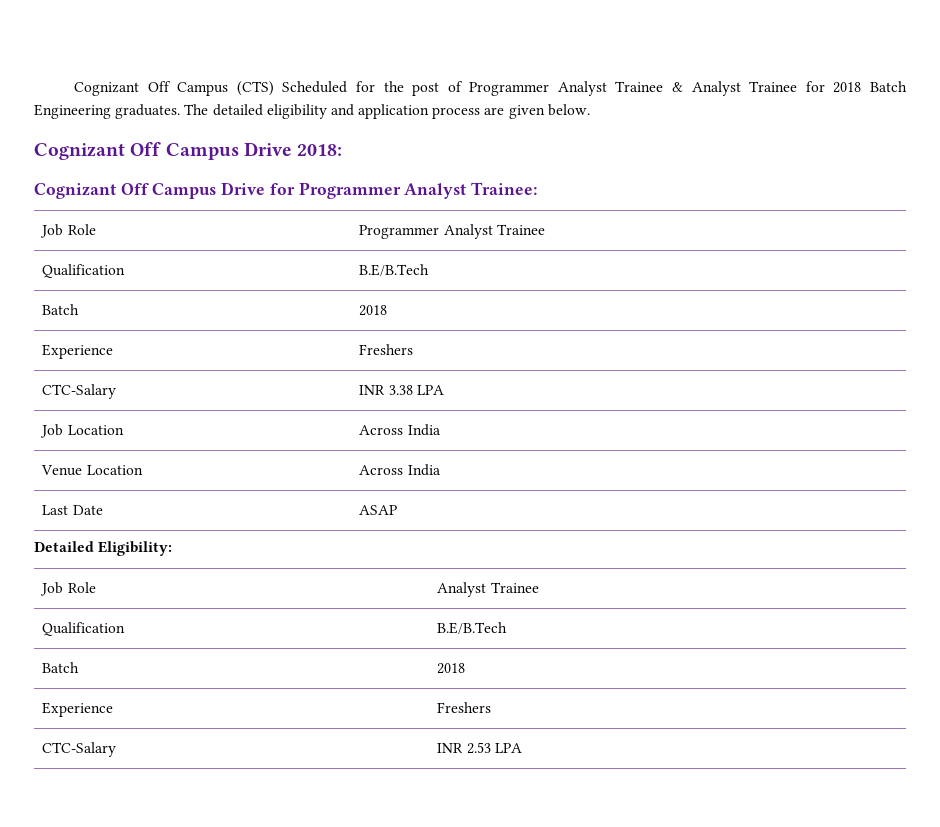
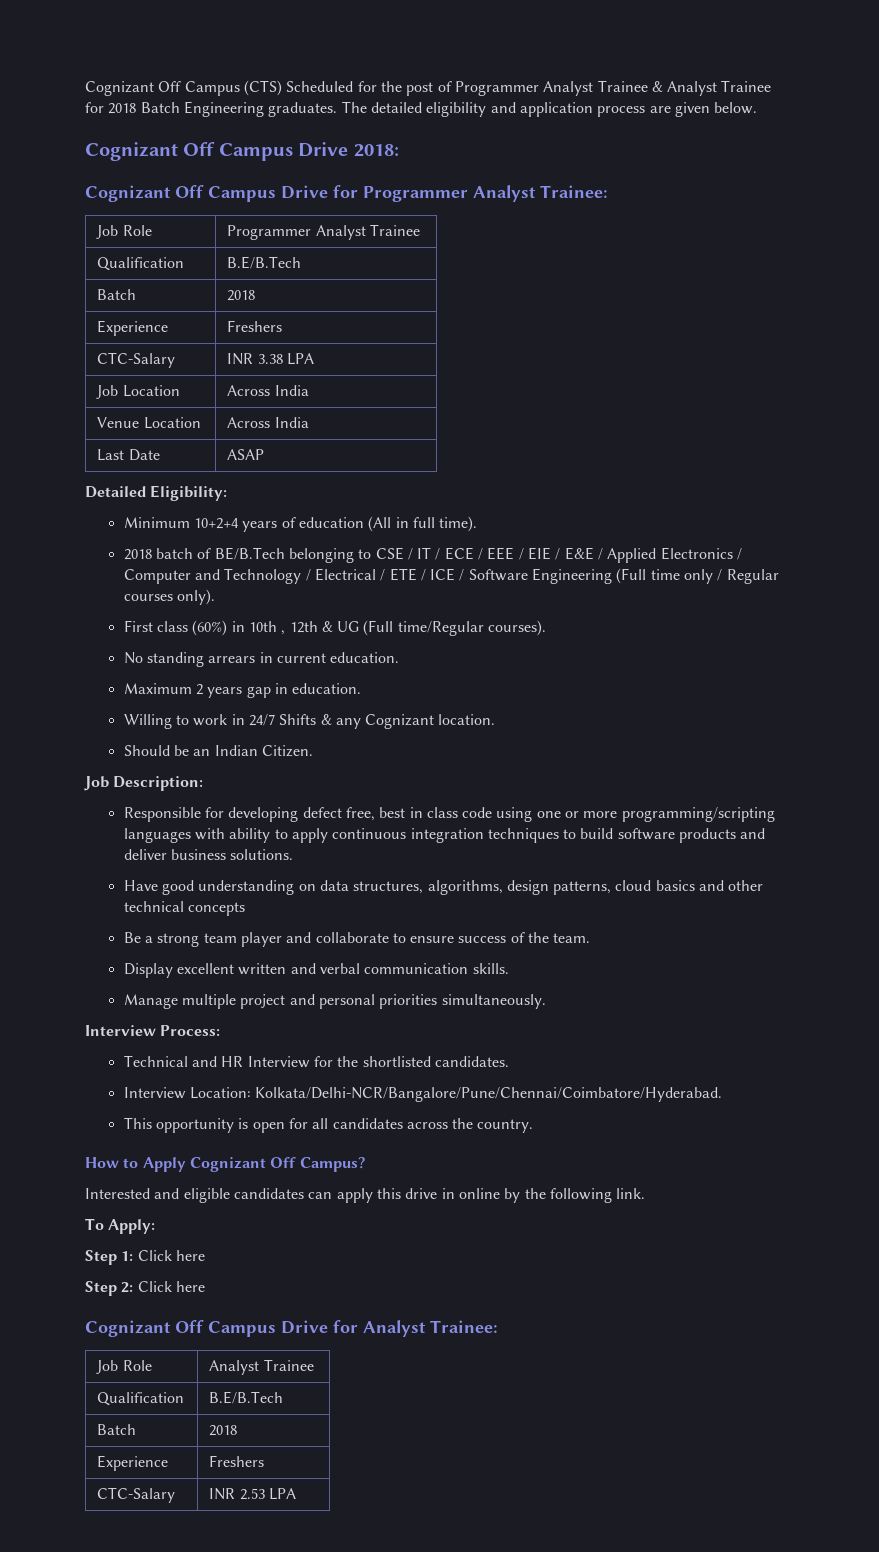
(173, 548) none -> [123,516,478,532] [123,547,742,563] [123,568,779,584] [123,589,215,605] [123,620,547,636] [123,652,400,667] [123,683,362,698] [123,714,496,729] [123,745,313,757] [84,776,204,791] [123,807,775,822] [123,828,766,843] [123,849,294,860] [123,880,764,895] [123,901,245,916] [123,932,591,947] [123,963,509,978] [123,994,546,1009] [85,1025,221,1036] [123,1055,509,1068] [123,1087,723,1102] [123,1117,534,1133] [85,1157,365,1172] [85,1188,646,1203] [85,1218,156,1234] [85,1250,205,1265] [85,1281,205,1296] [85,1320,498,1337] // Minimum 10+2+4 years of education (All in full time). // 2018 batch of BE/B.Tech belonging to CSE / IT / ECE / EEE / EIE / E&E / Applied Electronics / Computer and Technology / Electrical / ETE / ICE / Software Engineering (Full time only / Regular courses only). // First class (60%) in 10th , 12th & UG (Full time/Regular courses). // No standing arrears in current education. // Maximum 2 years gap in education. // Willing to work in 24/7 Shifts & any Cognizant location. // Should be an Indian Citizen. // Job Description: // Responsible for developing defect free, best in class code using one or more programming/scripting languages with ability to apply continuous integration techniques to build software products and deliver business solutions. // Have good understanding on data structures, algorithms, design patterns, cloud basics and other technical concepts // Be a strong team player and collaborate to ensure success of the team. // Display excellent written and verbal communication skills. // Manage multiple project and personal priorities simultaneously. // Interview Process: // Technical and HR Interview for the shortlisted candidates. // Interview Location: Kolkata/Delhi-NCR/Bangalore/Pune/Chennai/Coimbatore/Hyderabad. // This opportunity is open for all candidates across the country. // How to Apply Cognizant Off Campus? // Interested and eligible candidates can apply this drive in online by the following link. // To Apply: // Step 1: Click here // Step 2: Click here // Cognizant Off Campus Drive for Analyst Trainee:

